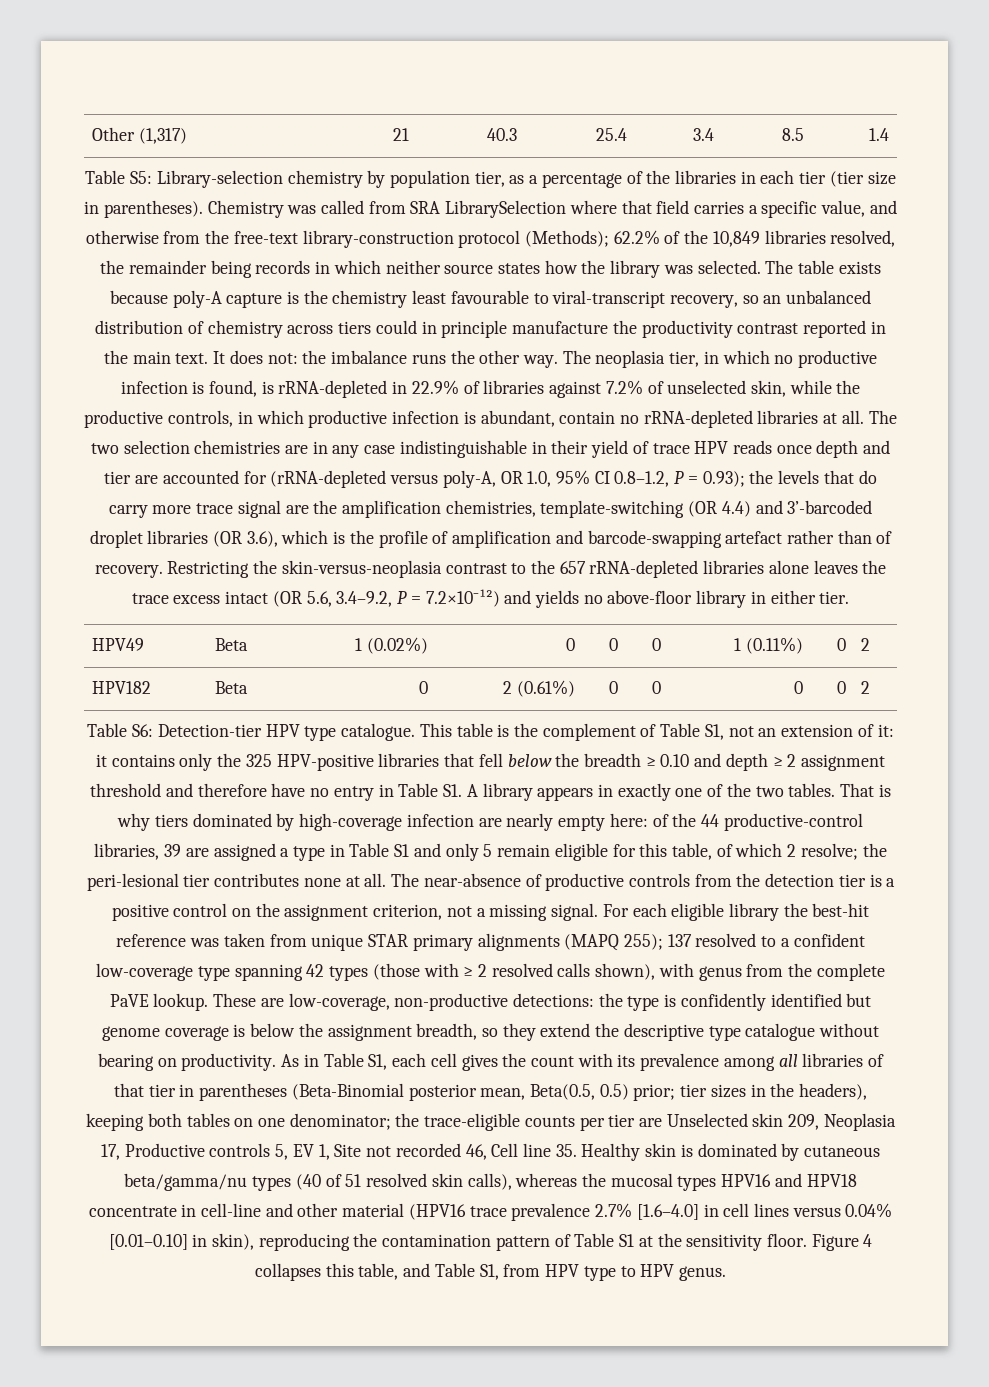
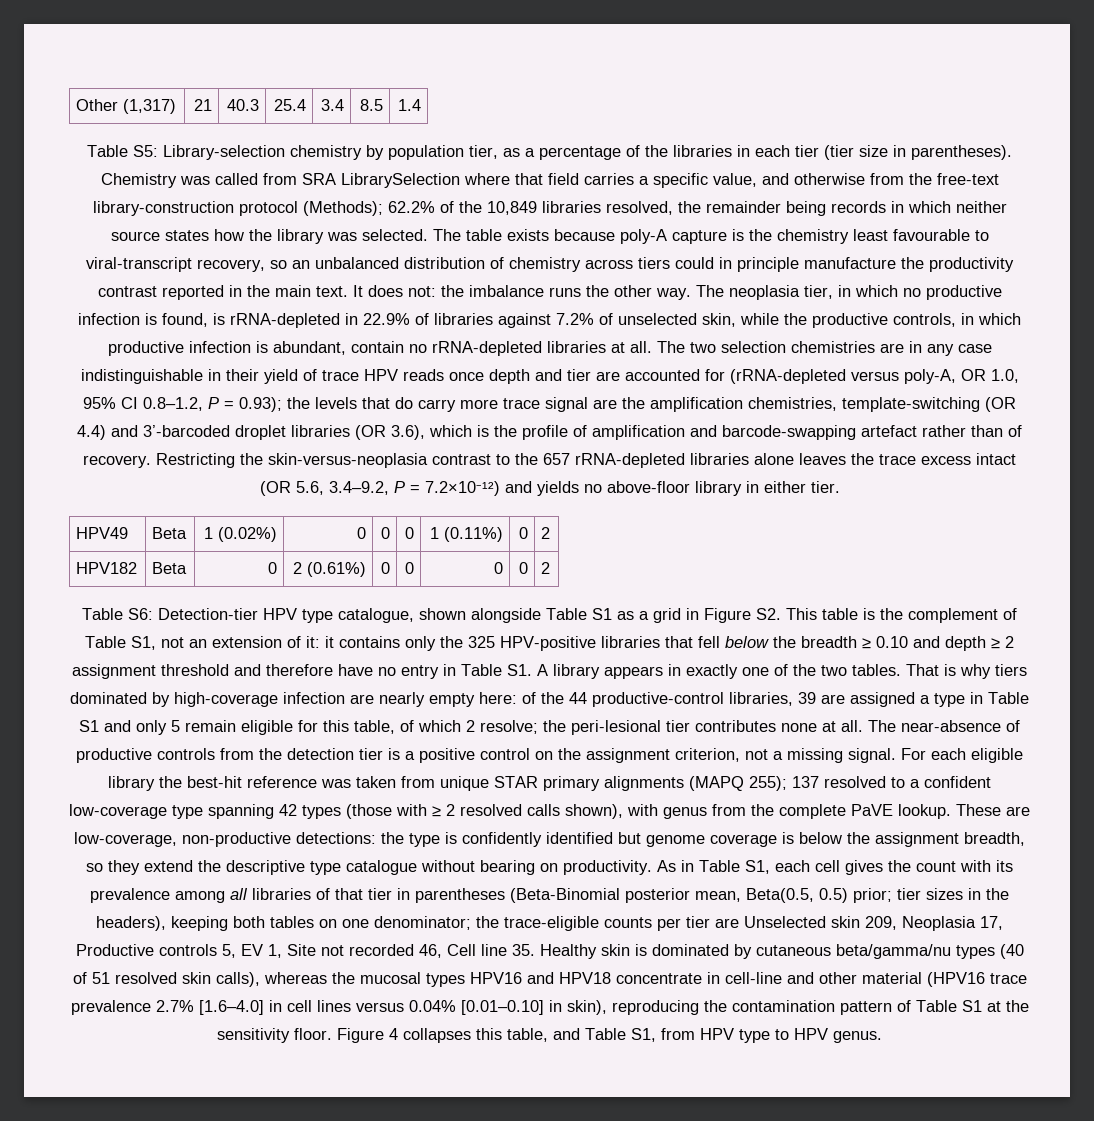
[341,723,416,741] catalogue. -> [338,608,781,623] catalogue, shown alongside Table S1 as a grid in Figure S2.

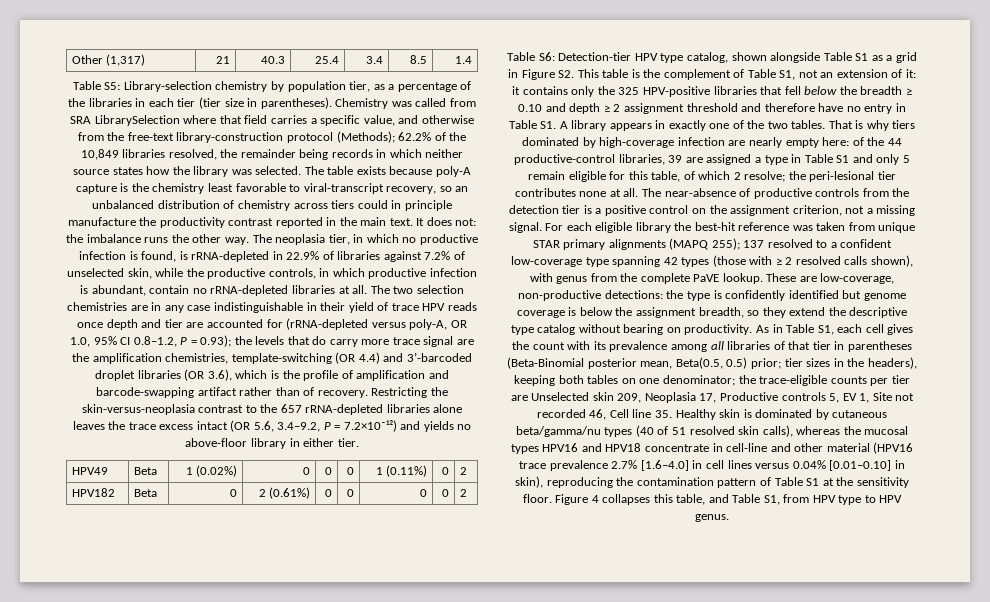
[892,229,970,241] favourable -> [235,183,286,192] favorable
[861,425,917,437] artefact -> [197,387,237,396] artifact
[338,608,414,623] catalogue, -> [686,52,728,63] catalog,
[346,860,417,875] catalogue -> [537,324,576,335] catalog

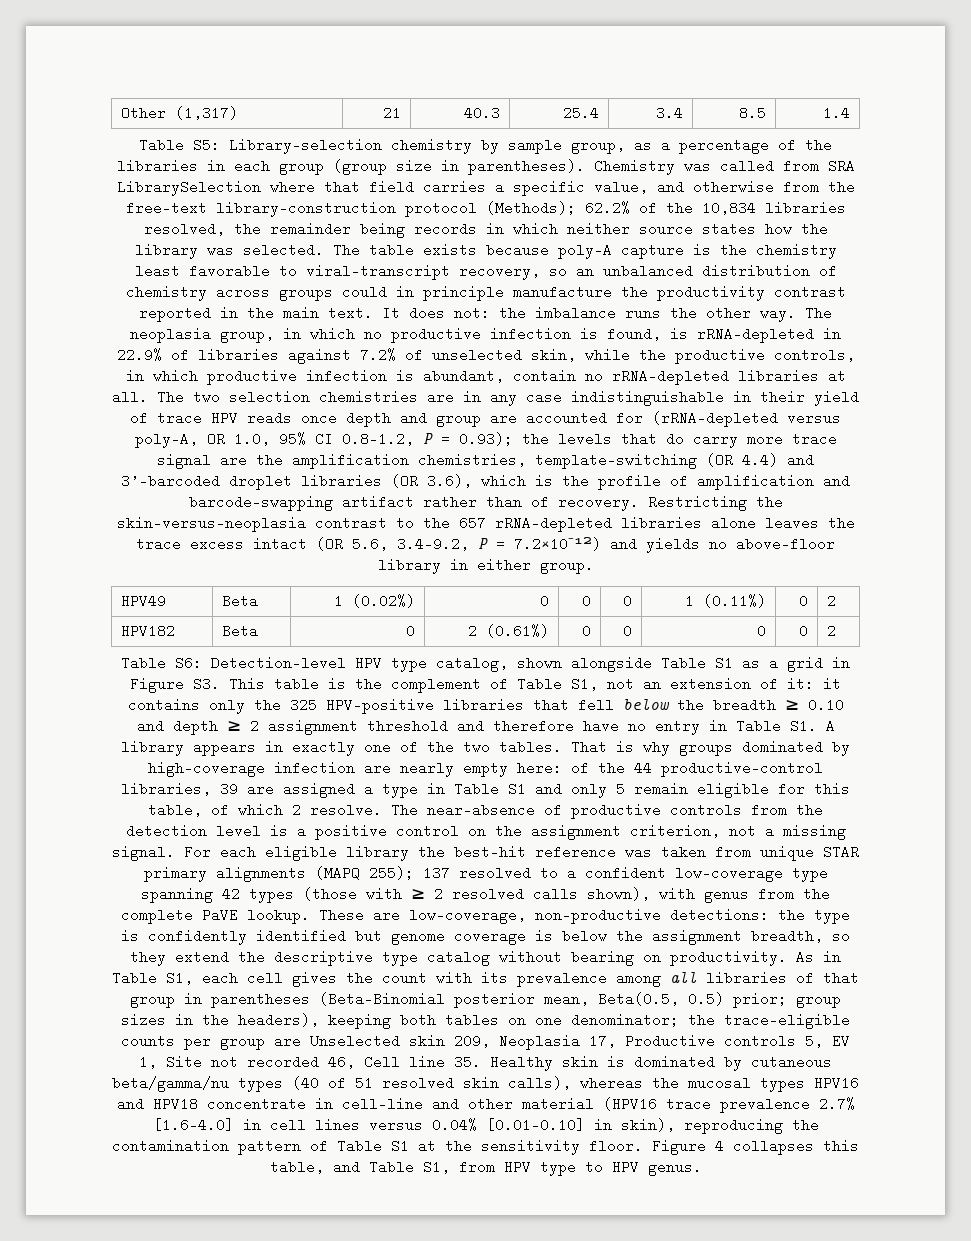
[287,81,371,92] population tier, -> [508,138,625,154] sample group,
[177,97,221,109] tier (tier -> [278,159,387,175] group (group
[80,149,119,160] 10,849 -> [701,201,756,215] 10,834
[331,200,355,209] tiers -> [278,290,333,301] groups
[328,234,350,245] tier, -> [220,327,274,343] group,
[164,319,183,328] tier -> [436,416,481,427] group
[337,438,359,447] tier. -> [539,558,594,574] group.
[558,52,632,61] Detection-tier -> [211,656,346,670] Detection-level
[558,70,575,78] S2. -> [193,677,220,691] S3.
[892,120,916,129] tiers -> [679,745,733,756] groups
[744,171,896,182] [514,188,639,197] resolve; the peri-lesional tier contributes none at all. -> [310,803,382,817] resolve.
[562,205,581,214] tier -> [215,824,261,838] level
[812,341,831,350] tier -> [130,997,175,1008] group
[784,358,803,367] tier -> [796,997,841,1008] group
[891,375,910,384] tier -> [220,1039,265,1050] group

